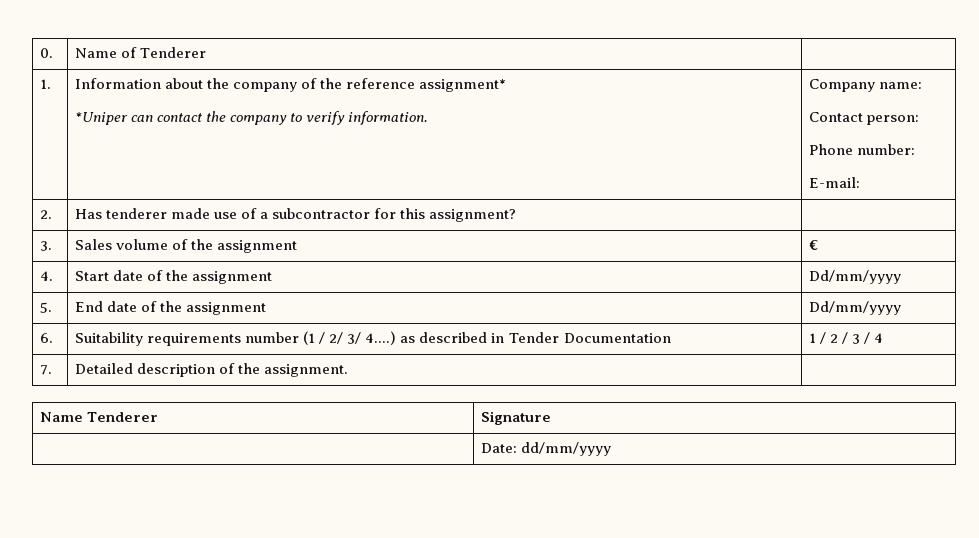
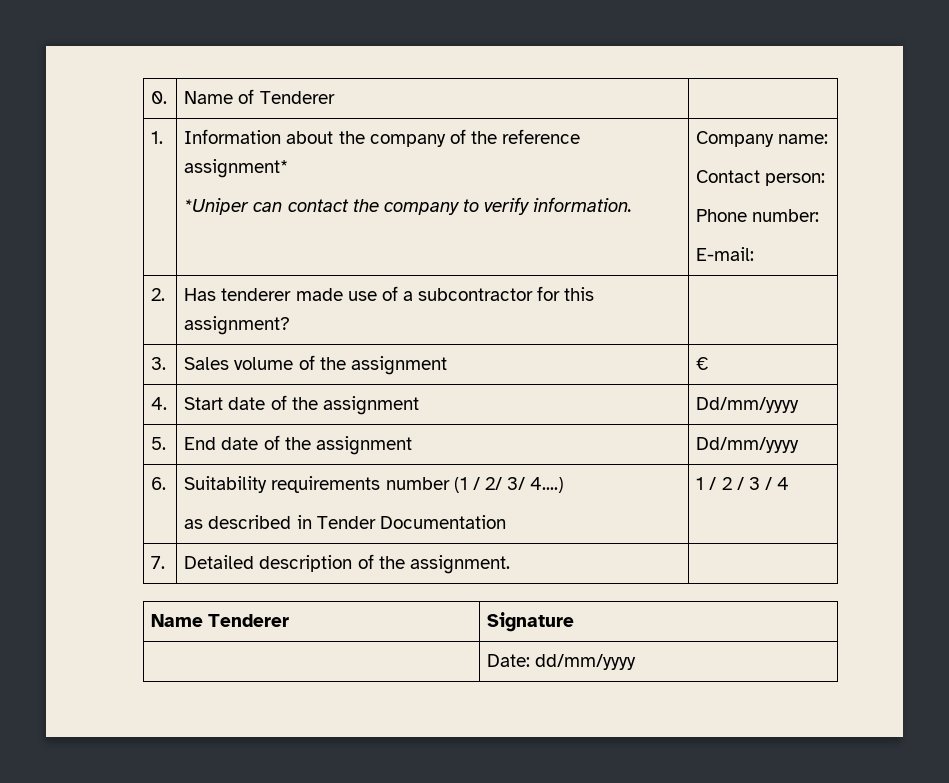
(397, 338) none -> (565, 485) //

